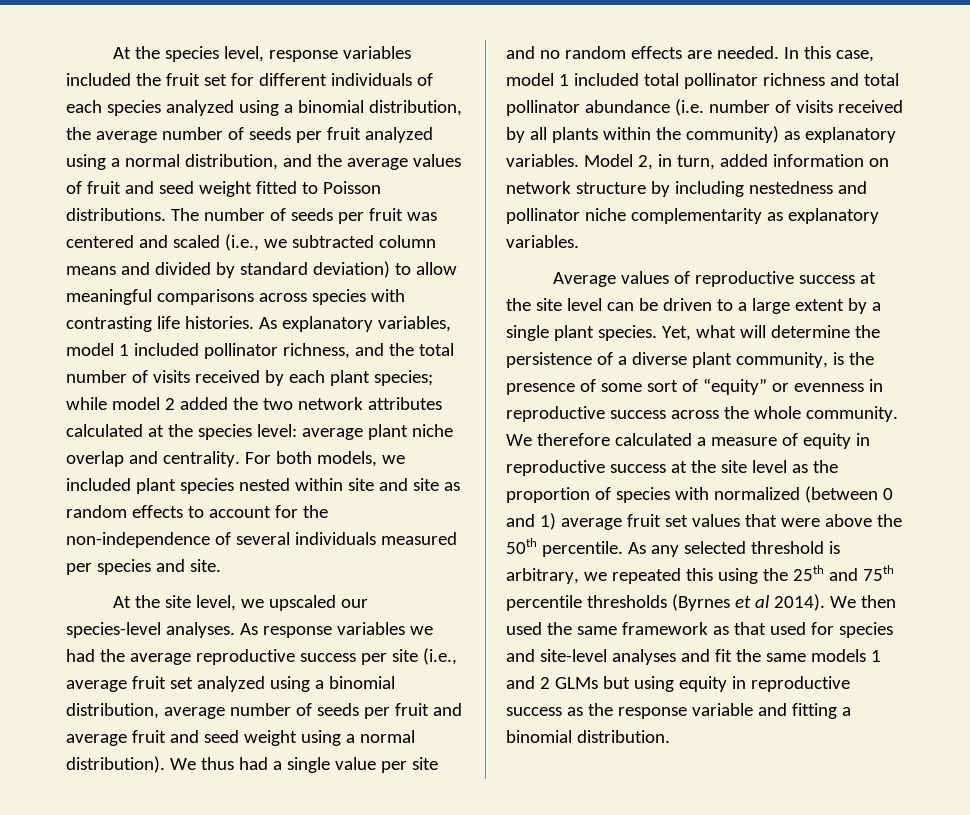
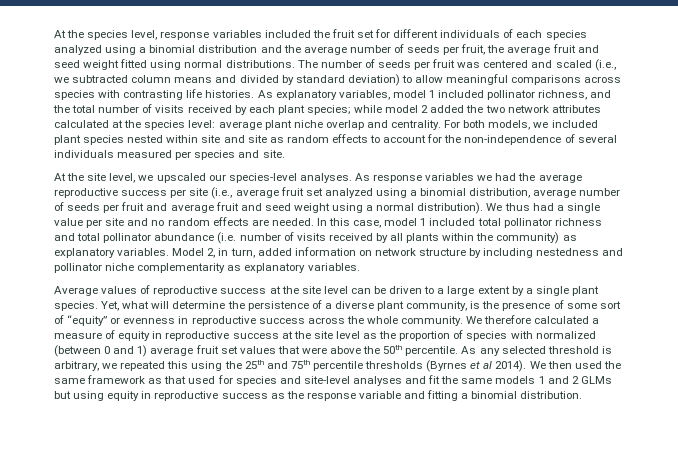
[368,100,462,116] distribution, -> [198,45,282,53] distribution and
[326,127,433,143] [66,154,461,170] [66,181,82,194] fruit analyzed using a normal distribution, and the average values of -> [461,44,551,55] fruit, the average
[301,181,381,194] to Poisson -> [150,60,223,70] using normal

